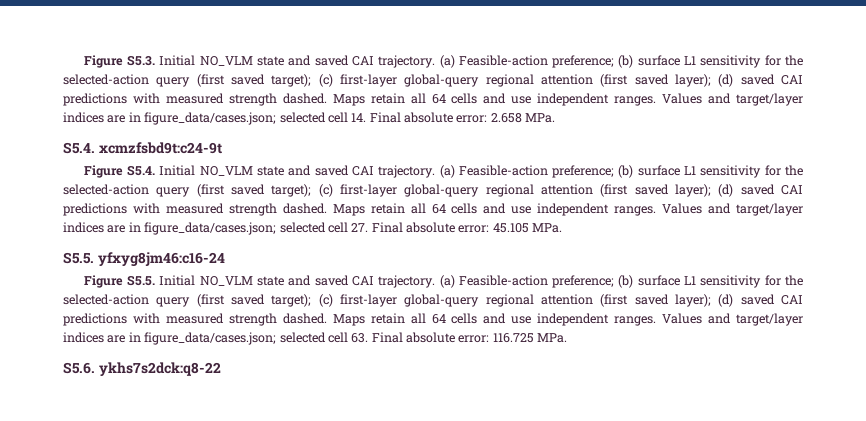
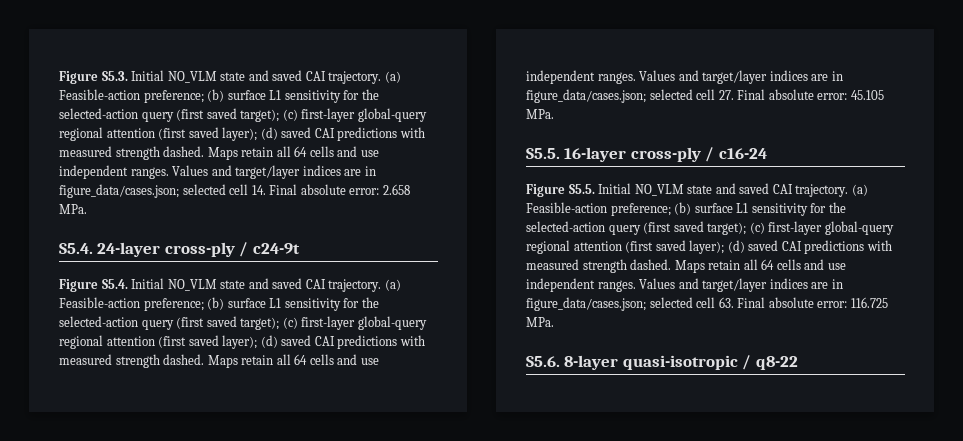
[98,142,222,154] xcmzfsbd9t:c24-9t -> [97,242,300,257] 24-layer cross-ply / c24-9t
[97,252,225,266] yfxyg8jm46:c16-24 -> [564,147,767,162] 16-layer cross-ply / c16-24
[98,362,221,376] ykhs7s2dck:q8-22 -> [564,355,798,370] 8-layer quasi-isotropic / q8-22

